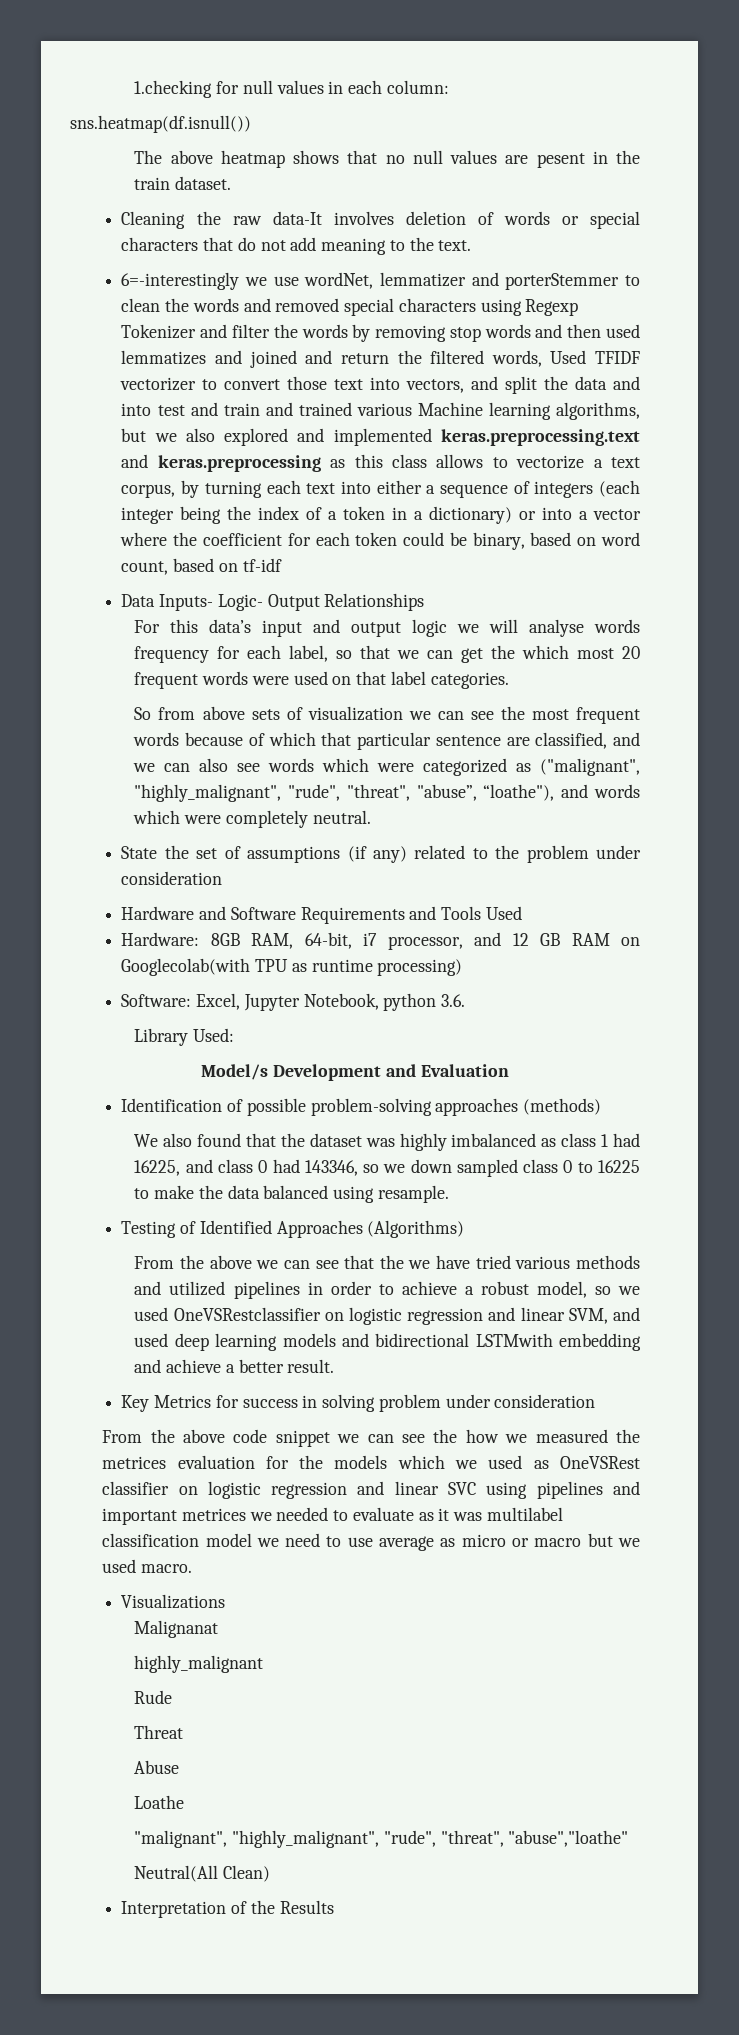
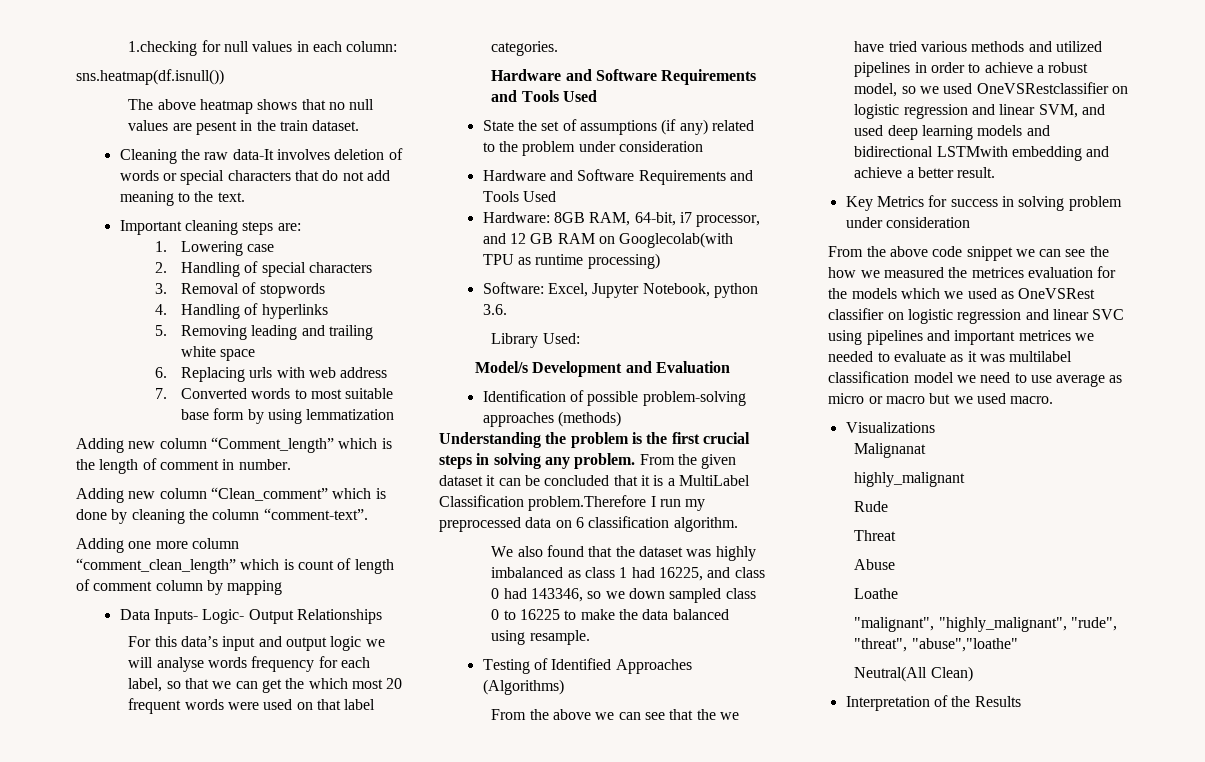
[121,272,640,290] [121,298,579,316] [121,324,640,342] [121,350,640,368] [120,376,640,394] [121,402,640,420] [121,428,640,446] [121,454,640,472] [121,480,640,498] [121,506,641,524] [120,532,640,550] [121,558,282,575] 6=-interestingly we use wordNet, lemmatizer and porterStemmer to clean the words and removed special characters using Regexp Tokenizer and filter the words by removing stop words and then used lemmatizes and joined and return the filtered words, Used TFIDF vectorizer to convert those text into vectors, and split the data and into test and train and trained various Machine learning algorithms, but we also explored and implemented keras.preprocessing.text and keras.preprocessing as this class allows to vectorize a text corpus, by turning each text into either a sequence of integers (each integer being the index of a token in a dictionary) or into a vector where the coefficient for each token could be binary, based on word count, based on tf-idf -> [119,220,301,235] [154,241,275,256] [154,261,372,277] [154,282,325,298] [154,303,328,319] [154,325,373,340] [180,346,256,361] [154,367,388,382] [154,388,394,399] [180,408,395,424] [76,437,392,453] [76,458,291,474] [76,487,386,503] [76,508,368,524] [76,538,239,553] [76,558,394,574] [76,579,283,595] Important cleaning steps are: // 1. Lowering case // 2. Handling of special characters // 3. Removal of stopwords // 4. Handling of hyperlinks // 5. Removing leading and trailing white space // 6. Replacing urls with web address // 7. Converted words to most suitable base form by using lemmatization // Adding new column “Comment_length” which is the length of comment in number. // Adding new column “Clean_comment” which is done by cleaning the column “comment-text”. // Adding one more column “comment_clean_length” which is count of length of comment column by mapping
[134,706,641,724] [133,732,640,750] [133,758,640,776] [134,784,641,802] [133,810,371,828] So from above sets of visualization we can see the most frequent words because of which that particular sentence are classified, and we can also see words which were categorized as ("malignant", "highly_malignant", "rude", "threat", "abuse”, “loathe"), and words which were completely neutral. -> [491,69,757,85] [491,90,598,102] Hardware and Software Requirements and Tools Used
(602, 1106) none -> [439,432,750,448] [439,453,737,469] [439,475,750,486] [439,495,706,511] [439,516,738,532] // Understanding the problem is the first crucial steps in solving any problem. From the given dataset it can be concluded that it is a MultiLabel Classification problem.Therefore I run my preprocessed data on 6 classification algorithm.

